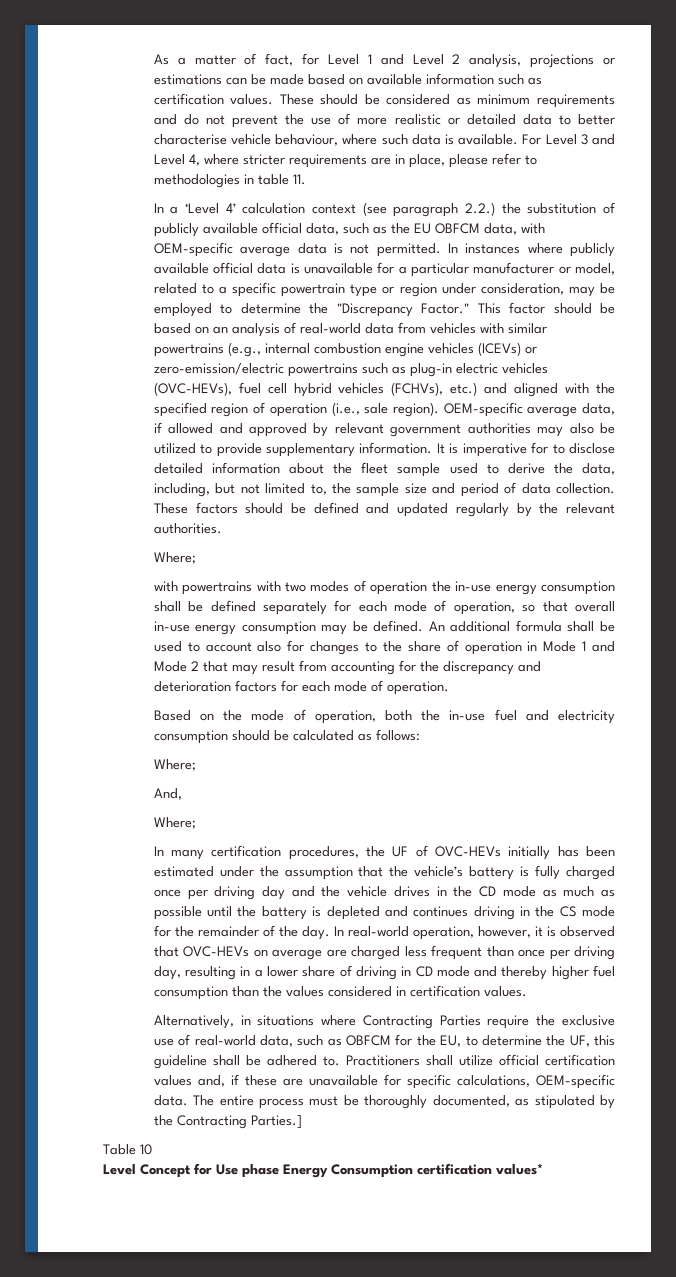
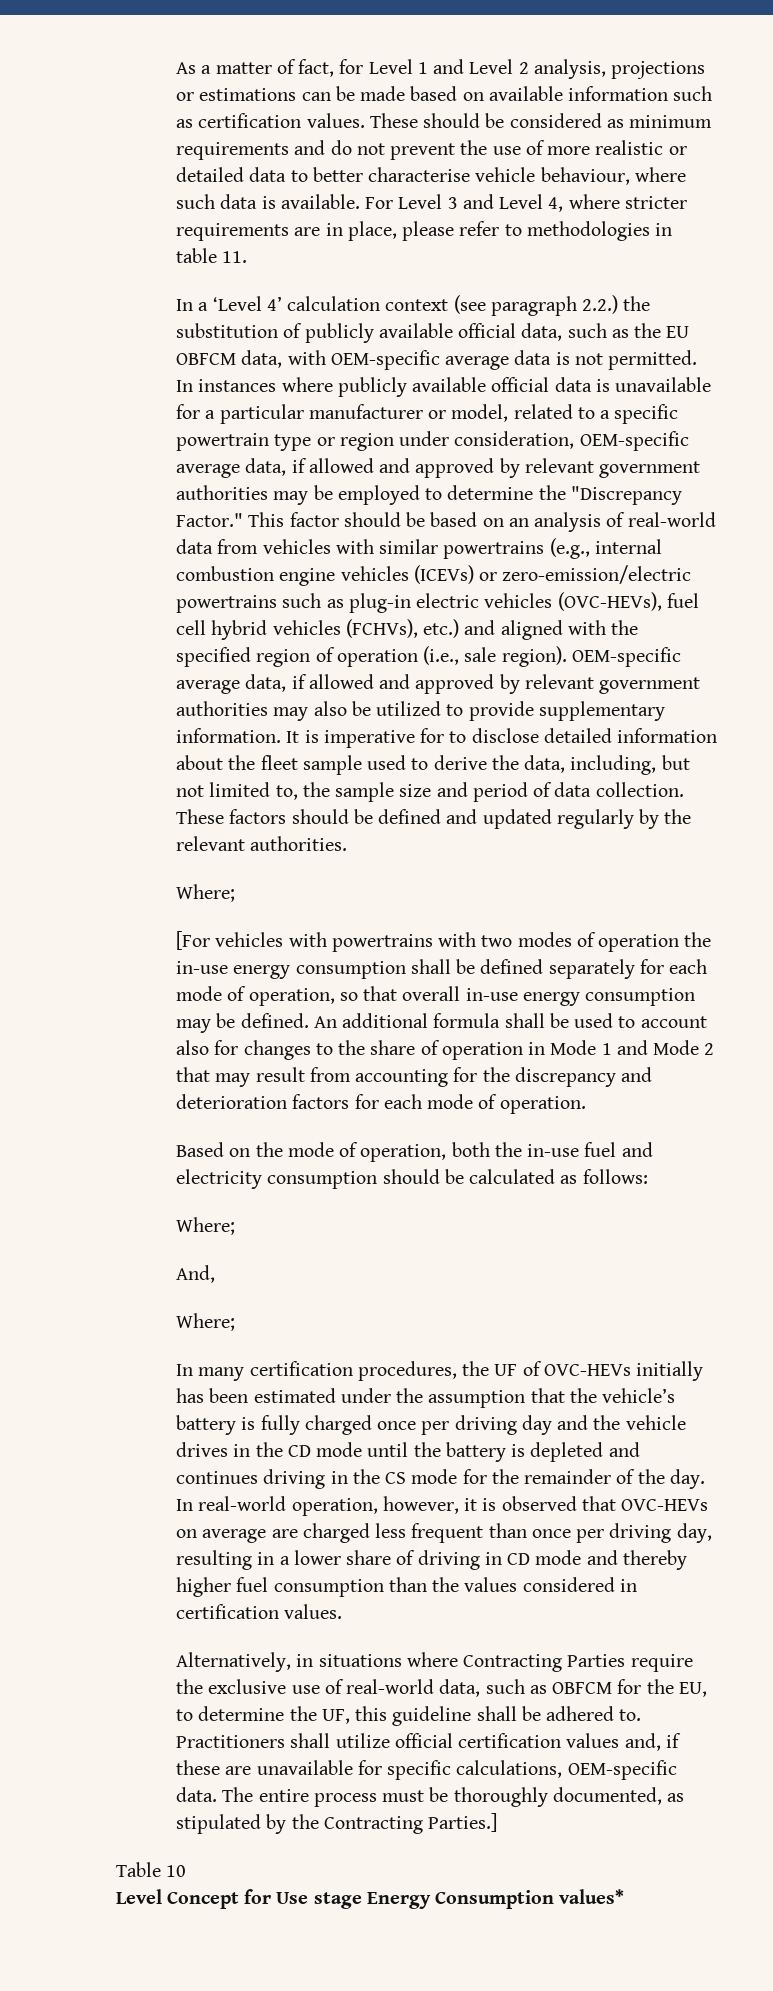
(564, 289) none -> [579,431,689,451] [176,458,701,478] [176,485,269,500] OEM-specific average data, if allowed and approved by relevant government authorities
(196, 558) none -> [176,931,284,950] [For vehicles
[542,886,615,897] [153,906,202,920] as much as possible -> (363, 1449) none
[241,1164,279,1178] phase -> [313,1892,362,1909] stage
[416,1163,492,1175] certification -> (555, 1899) none

